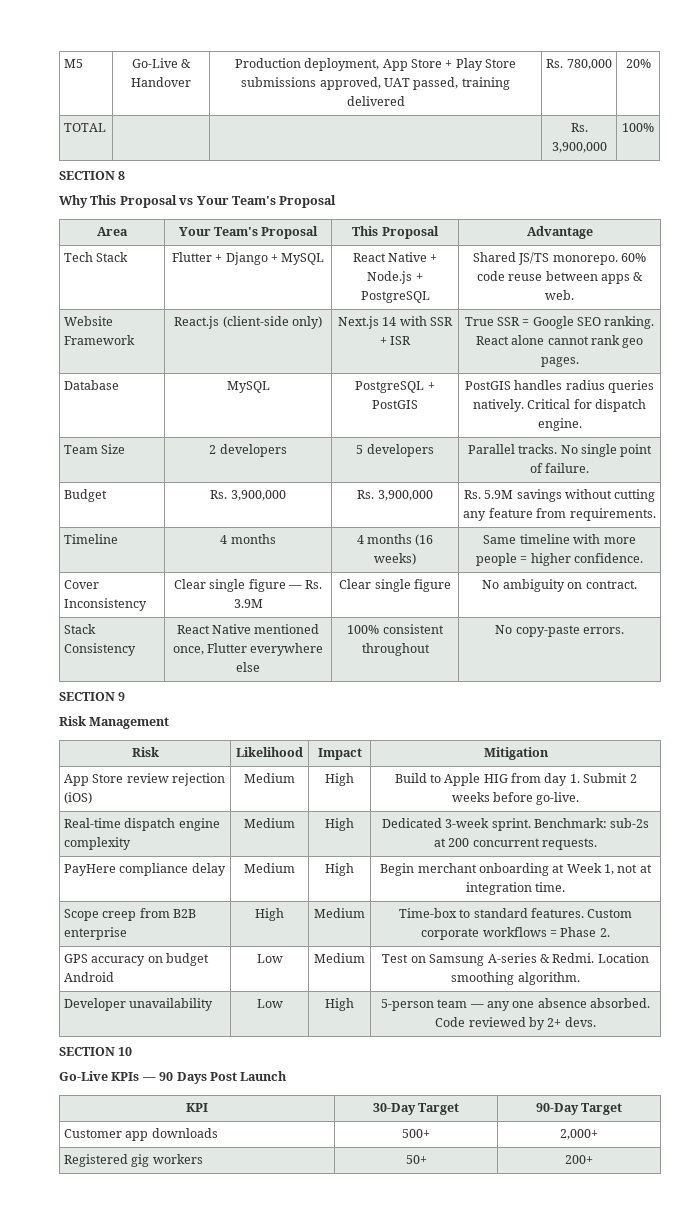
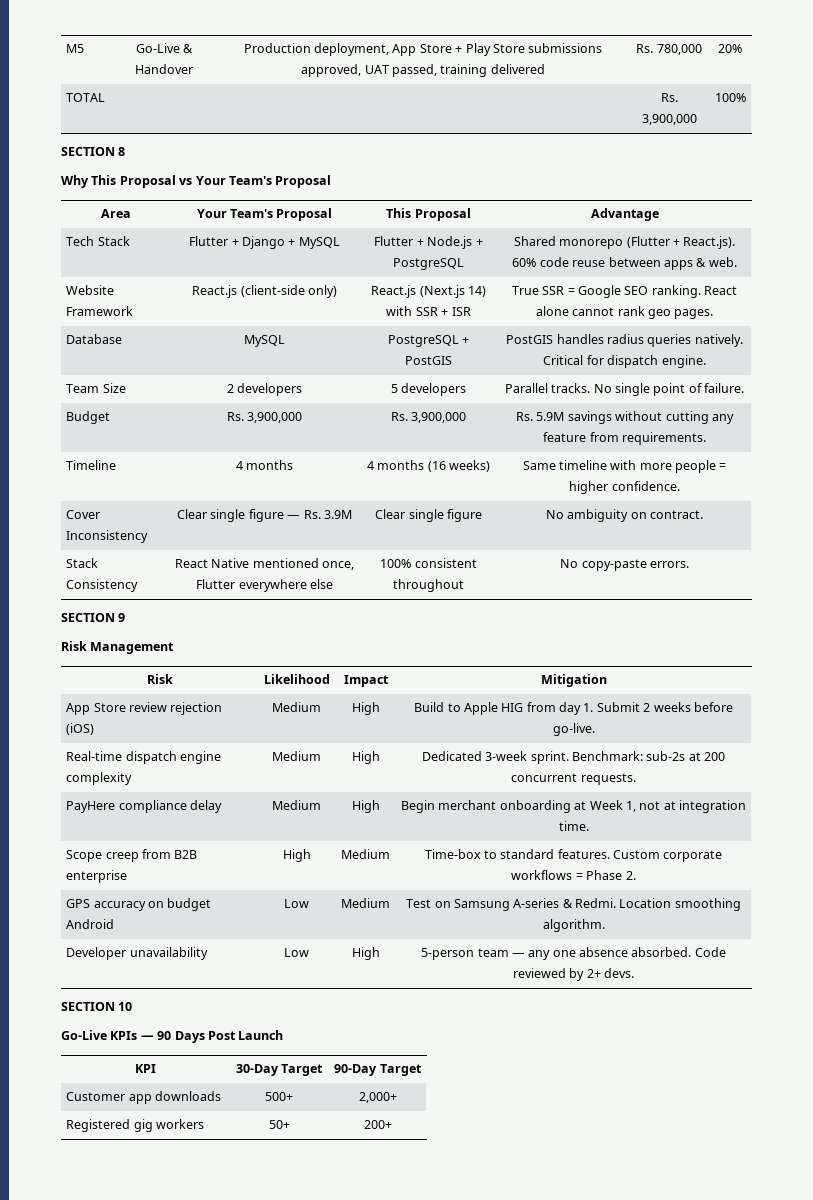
[352,252,427,262] React Native -> [374,236,414,246] Flutter
[518,252,618,265] JS/TS monorepo. -> [559,236,736,249] monorepo (Flutter + React.js).
[337,316,397,329] Next.js 14 -> [371,285,486,298] React.js (Next.js 14)

